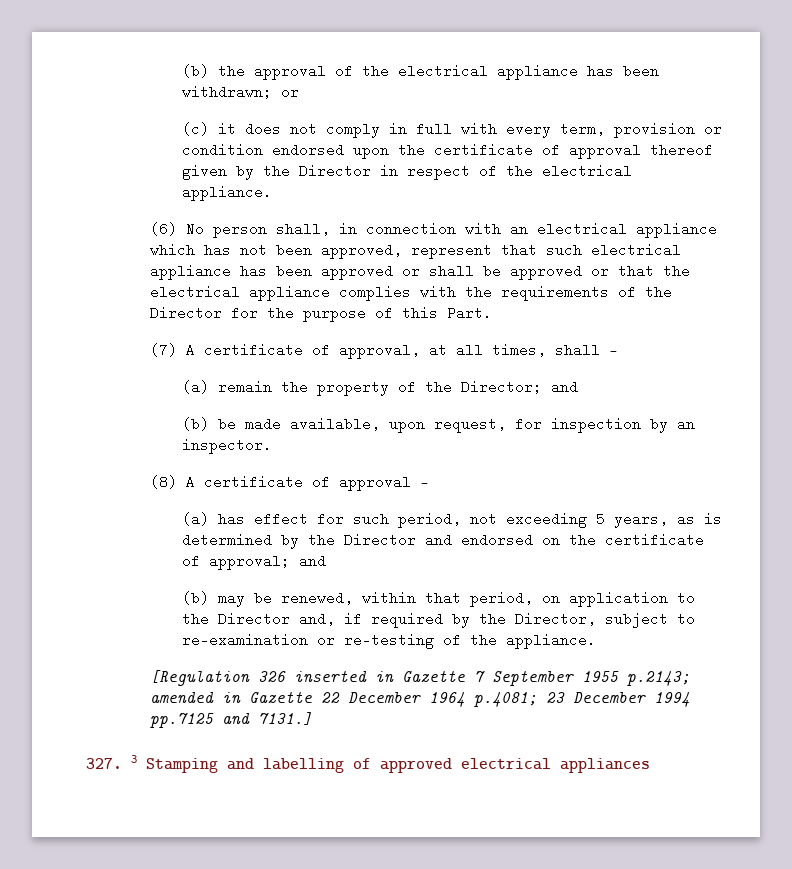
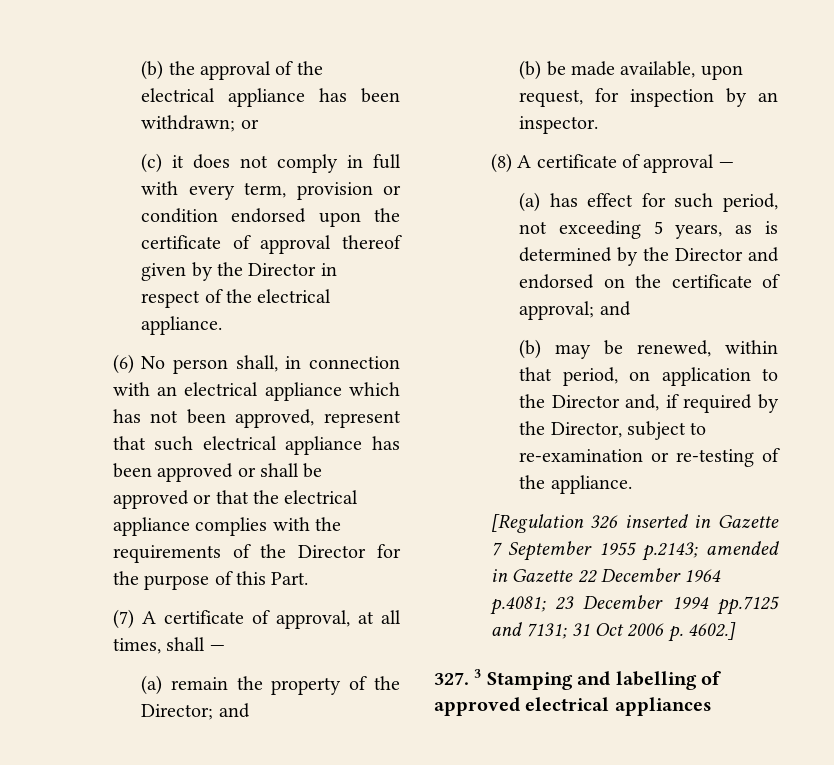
[257,712,312,725] 7131.] -> [526,622,737,642] 7131; 31 Oct 2006 p. 4602.]

